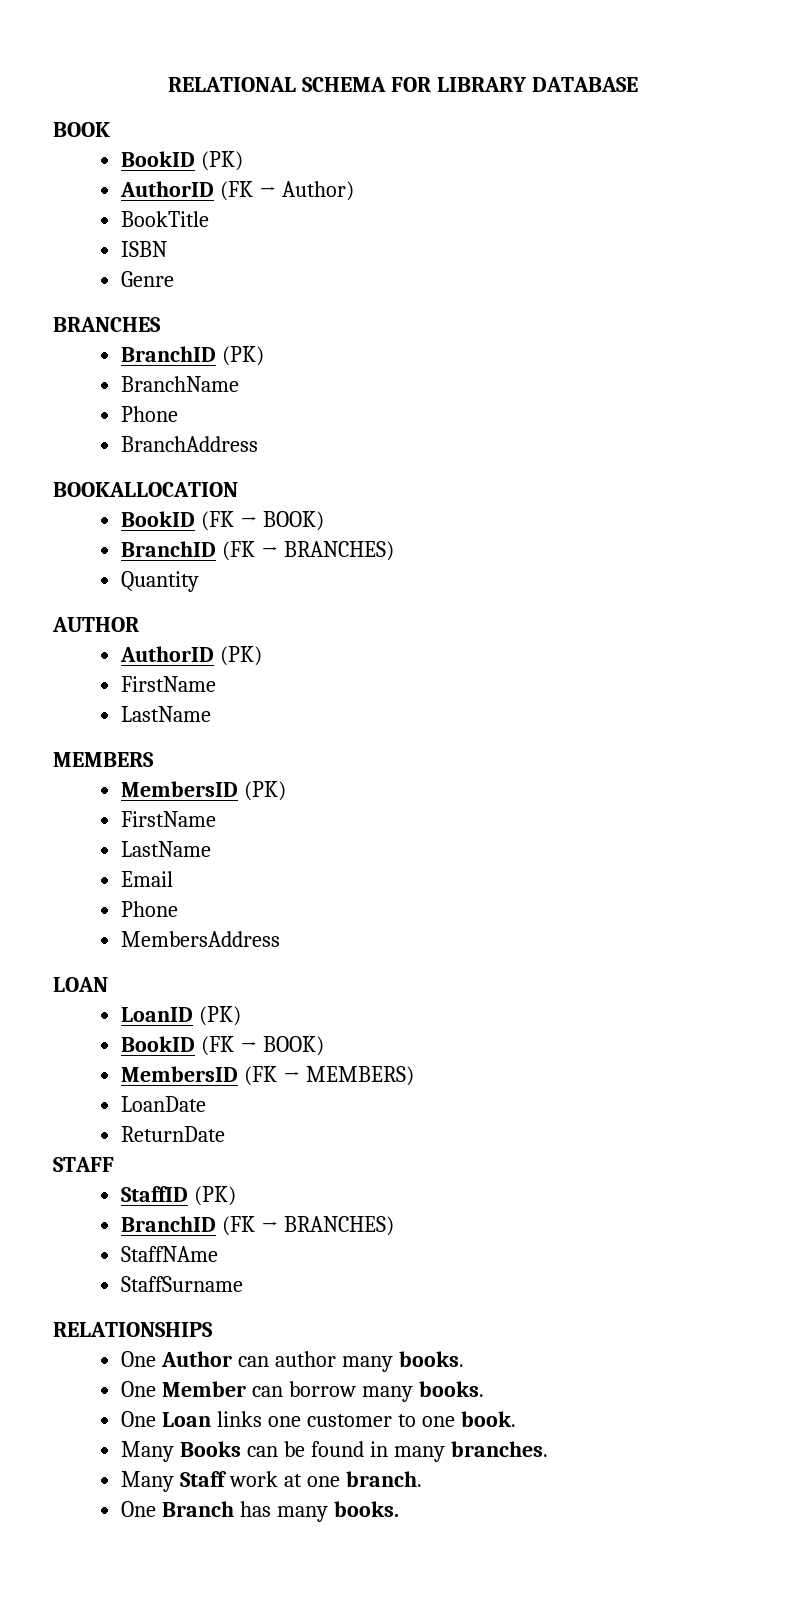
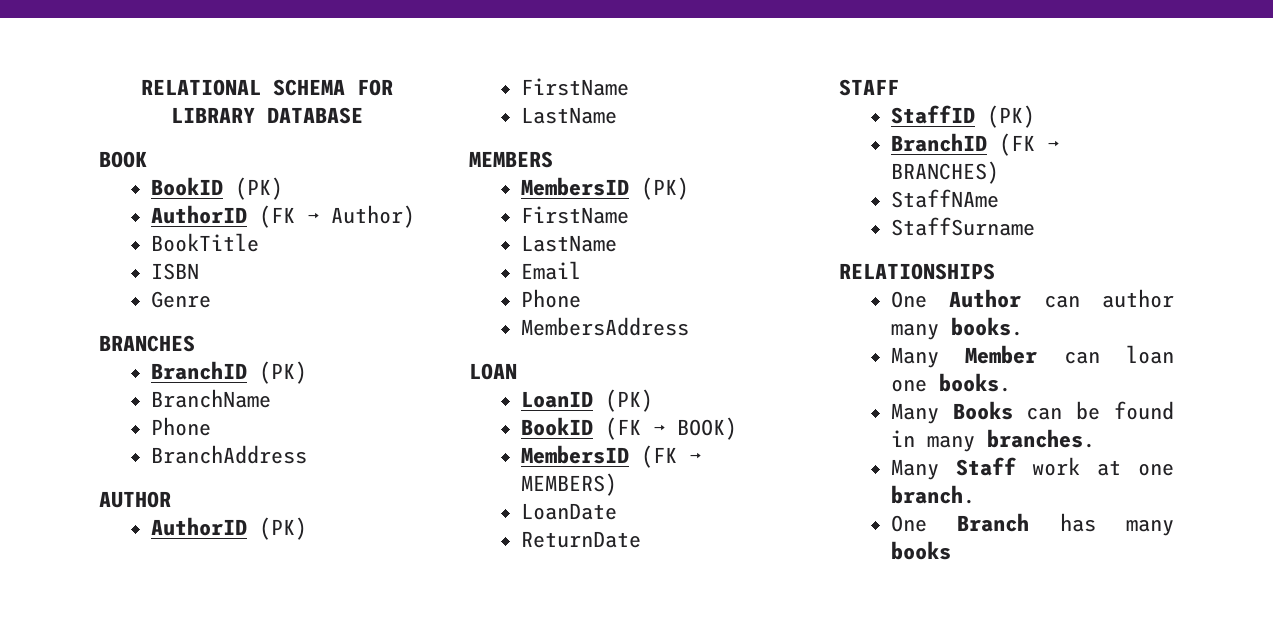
[53,482,238,497] [121,511,324,531] [121,541,394,561] [121,571,200,592] // BOOKALLOCATION // BookID (FK → BOOK) // BranchID (FK → BRANCHES) // Quantity -> (307, 454) none
[121,1381,157,1397] One -> [890,347,939,368] Many
[288,1381,484,1402] [121,1411,516,1427] borrow many books. // One Loan links one customer to one book. -> [1126,345,1174,364] [890,373,1011,392] loan one books.
[333,1501,399,1517] books. -> [890,541,951,560] books

